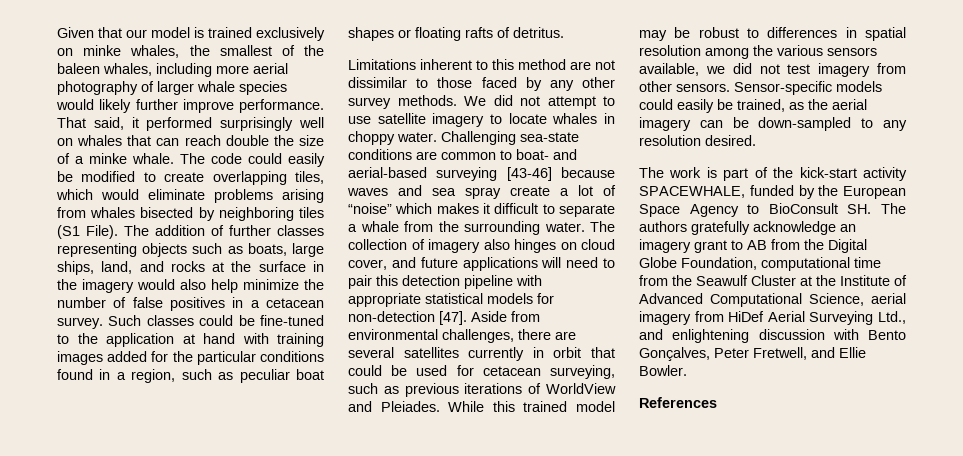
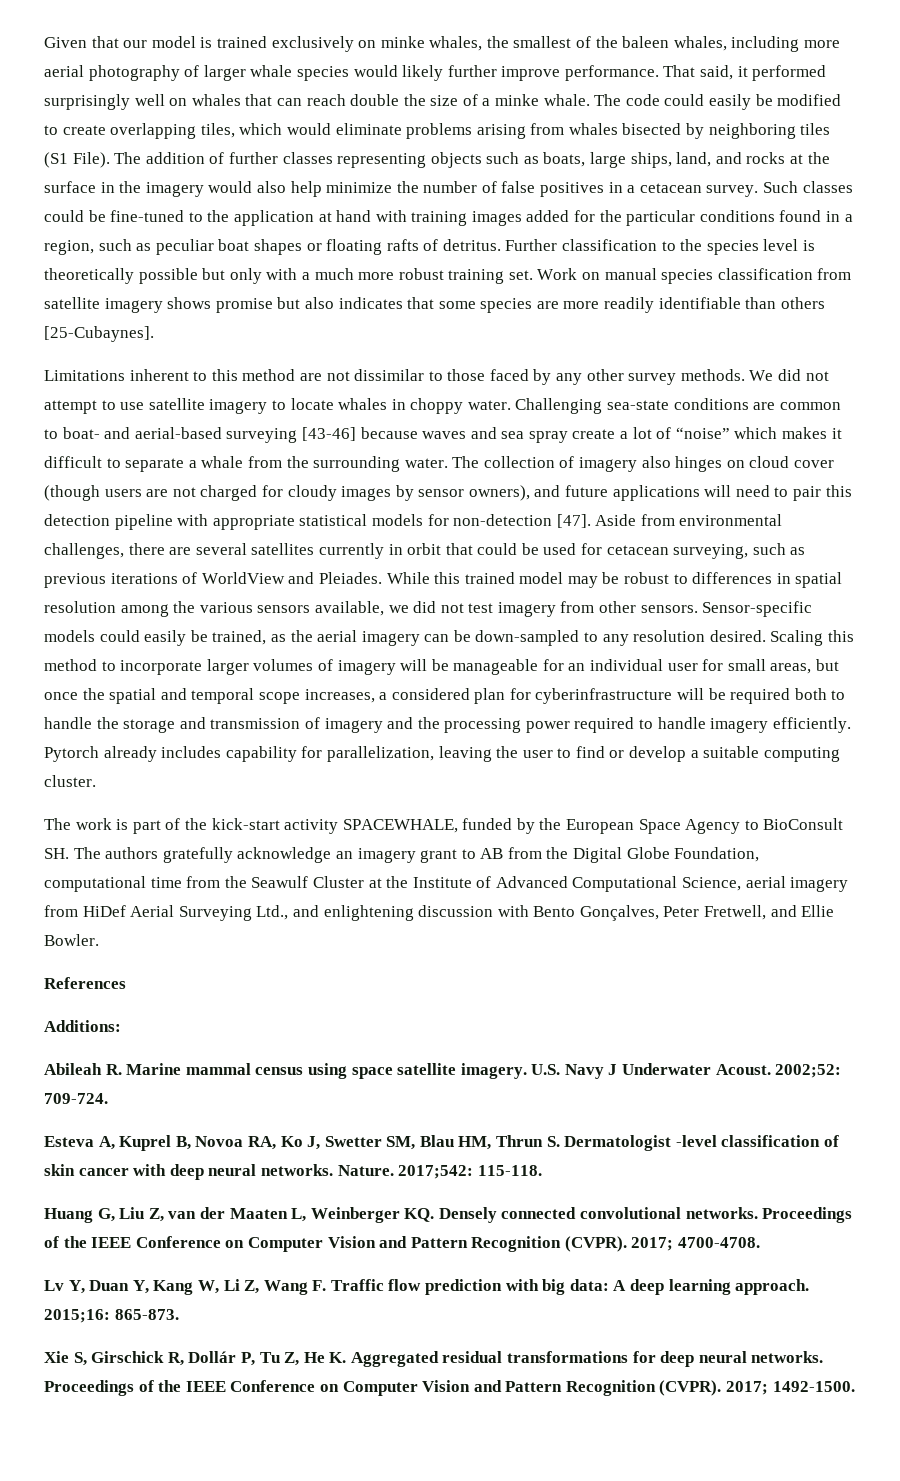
(564, 32) none -> [505,239,816,255] [44,268,852,284] [44,297,825,313] [44,326,154,342] Further classification to the species level is theoretically possible but only with a much more robust training set. Work on manual species classification from satellite imagery shows promise but also indicates that some species are more readily identifiable than others [25-Cubaynes].
[348,259,387,270] cover, -> [794,460,835,468] [44,485,530,501] cover (though users are not charged for cloudy images by sensor owners),
(756, 140) none -> [770,630,855,646] [44,659,840,675] [44,688,846,704] [44,717,851,733] [44,746,840,762] [44,775,96,787] Scaling this method to incorporate larger volumes of imagery will be manageable for an individual user for small areas, but once the spatial and temporal scope increases, a considered plan for cyberinfrastructure will be required both to handle the storage and transmission of imagery and the processing power required to handle imagery efficiently. Pytorch already includes capability for parallelization, leaving the user to find or develop a suitable computing cluster.
(717, 402) none -> [44,1020,121,1032] [44,1063,842,1079] [44,1093,108,1104] [44,1135,840,1151] [44,1164,542,1180] [44,1207,853,1223] [44,1236,761,1252] [44,1279,810,1295] [44,1309,179,1323] [44,1351,824,1367] [44,1380,855,1396] // Additions: // Abileah R. Marine mammal census using space satellite imagery. U.S. Navy J Underwater Acoust. 2002;52: 709-724. // Esteva A, Kuprel B, Novoa RA, Ko J, Swetter SM, Blau HM, Thrun S. Dermatologist -level classification of skin cancer with deep neural networks. Nature. 2017;542: 115-118. // Huang G, Liu Z, van der Maaten L, Weinberger KQ. Densely connected convolutional networks. Proceedings of the IEEE Conference on Computer Vision and Pattern Recognition (CVPR). 2017; 4700-4708. // Lv Y, Duan Y, Kang W, Li Z, Wang F. Traffic flow prediction with big data: A deep learning approach. 2015;16: 865-873. // Xie S, Girschick R, Dollár P, Tu Z, He K. Aggregated residual transformations for deep neural networks. Proceedings of the IEEE Conference on Computer Vision and Pattern Recognition (CVPR). 2017; 1492-1500.

